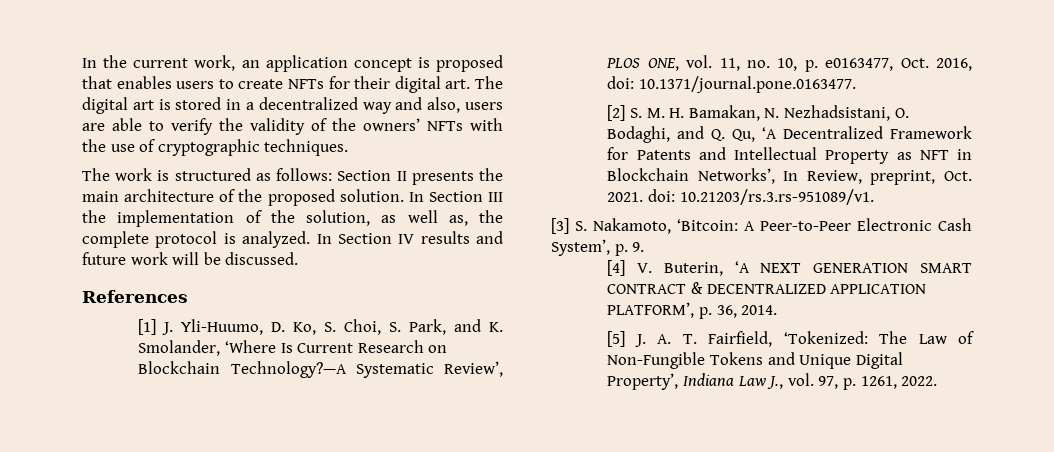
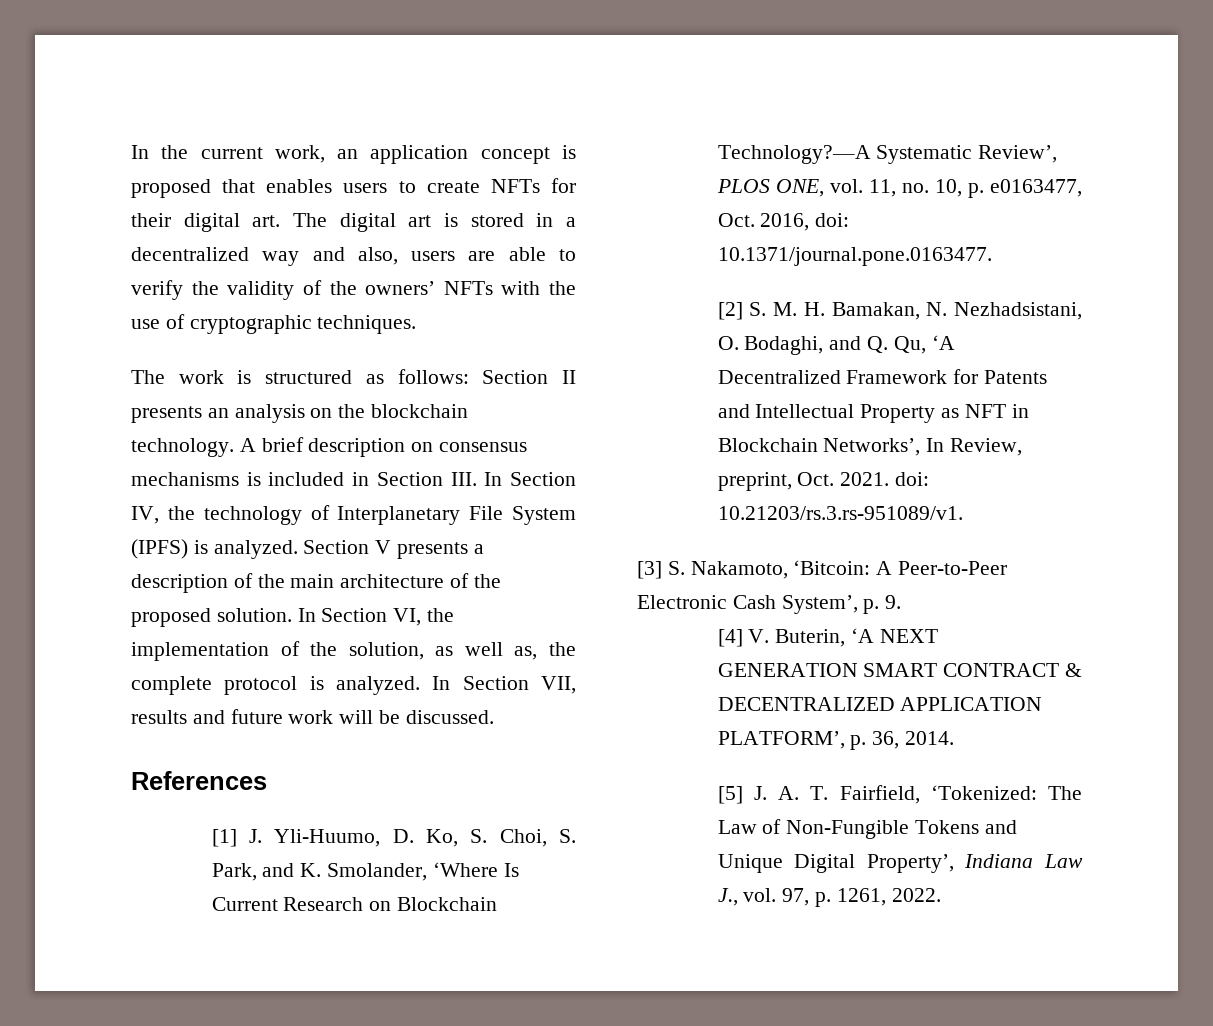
(474, 178) none -> [207,404,469,423] [131,437,528,457] [131,472,576,486] [131,505,576,525] [131,539,484,559] [131,573,253,593] an analysis on the blockchain technology. A brief description on consensus mechanisms is included in Section III. In Section IV, the technology of Interplanetary File System (IPFS) is analyzed. Section V presents a description of
[488,192,503,202] III -> [393,608,422,626] VI,
[398,234,415,244] IV -> [540,676,576,694] VII,

